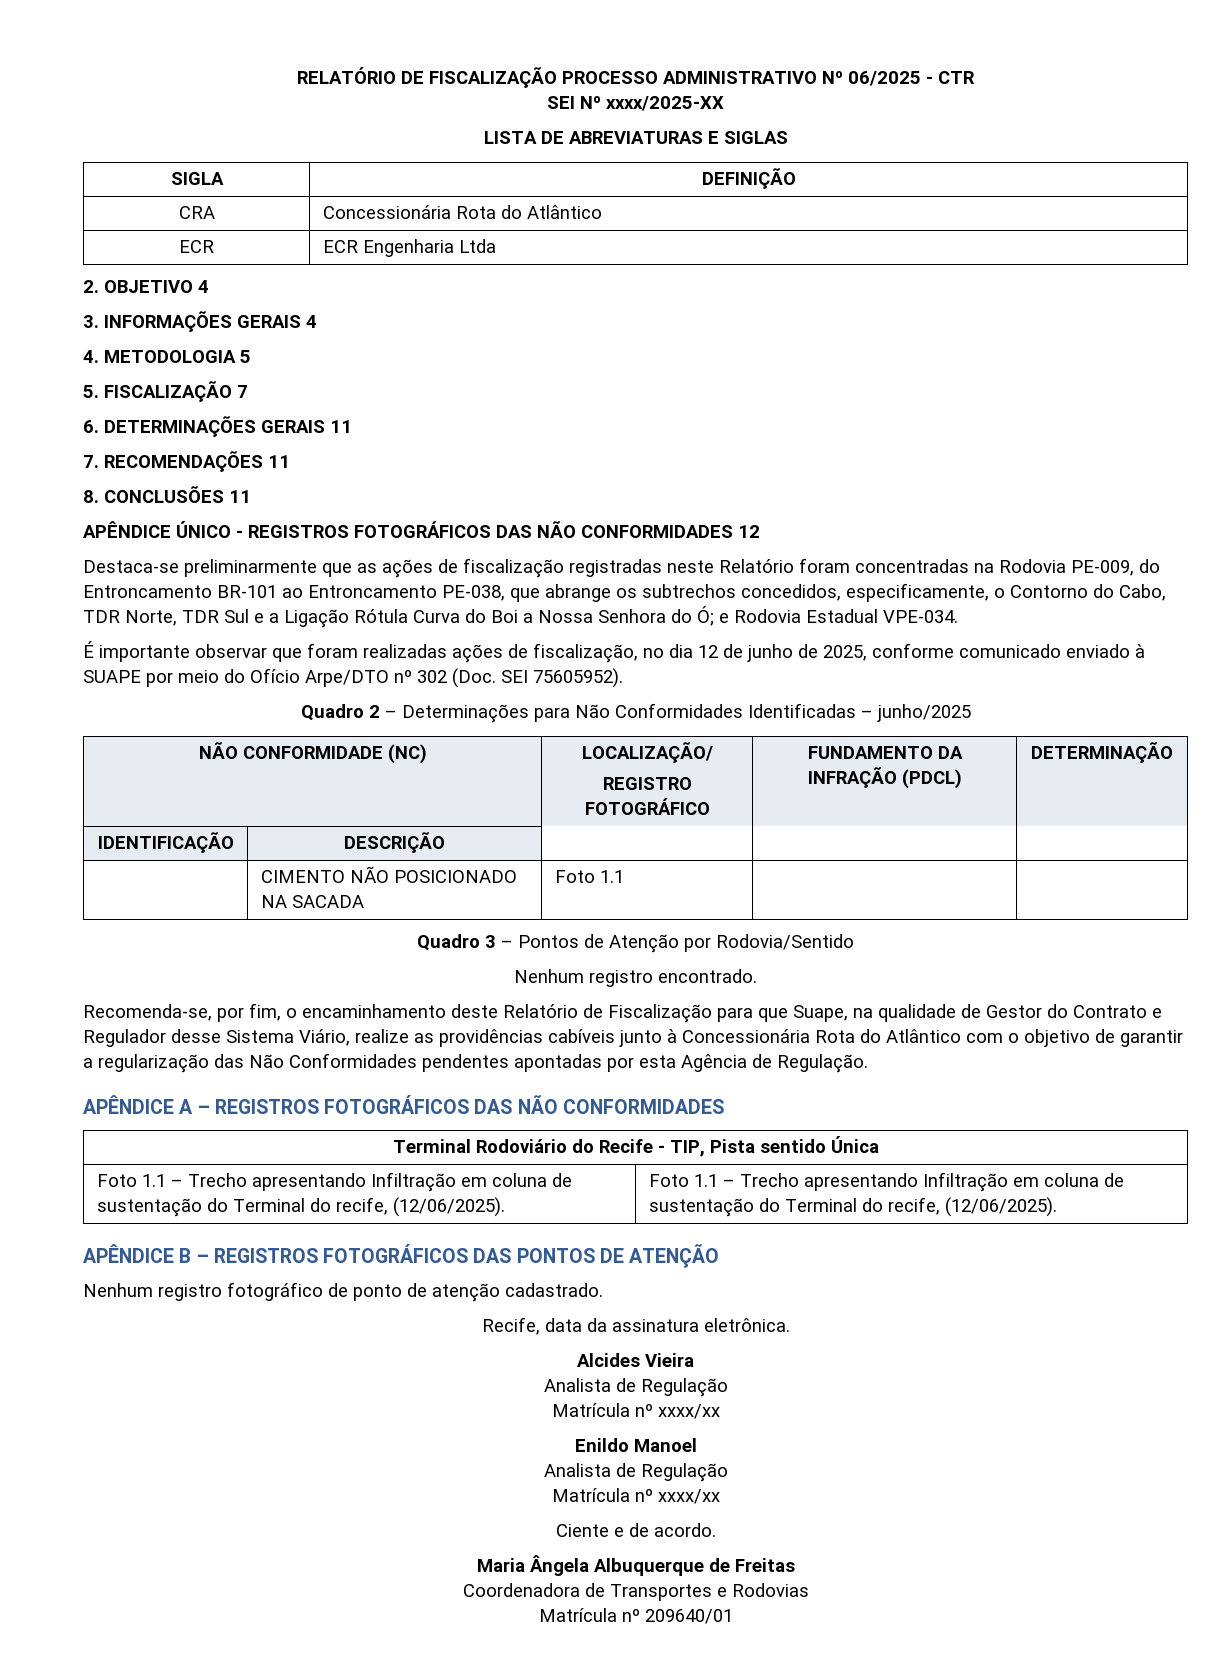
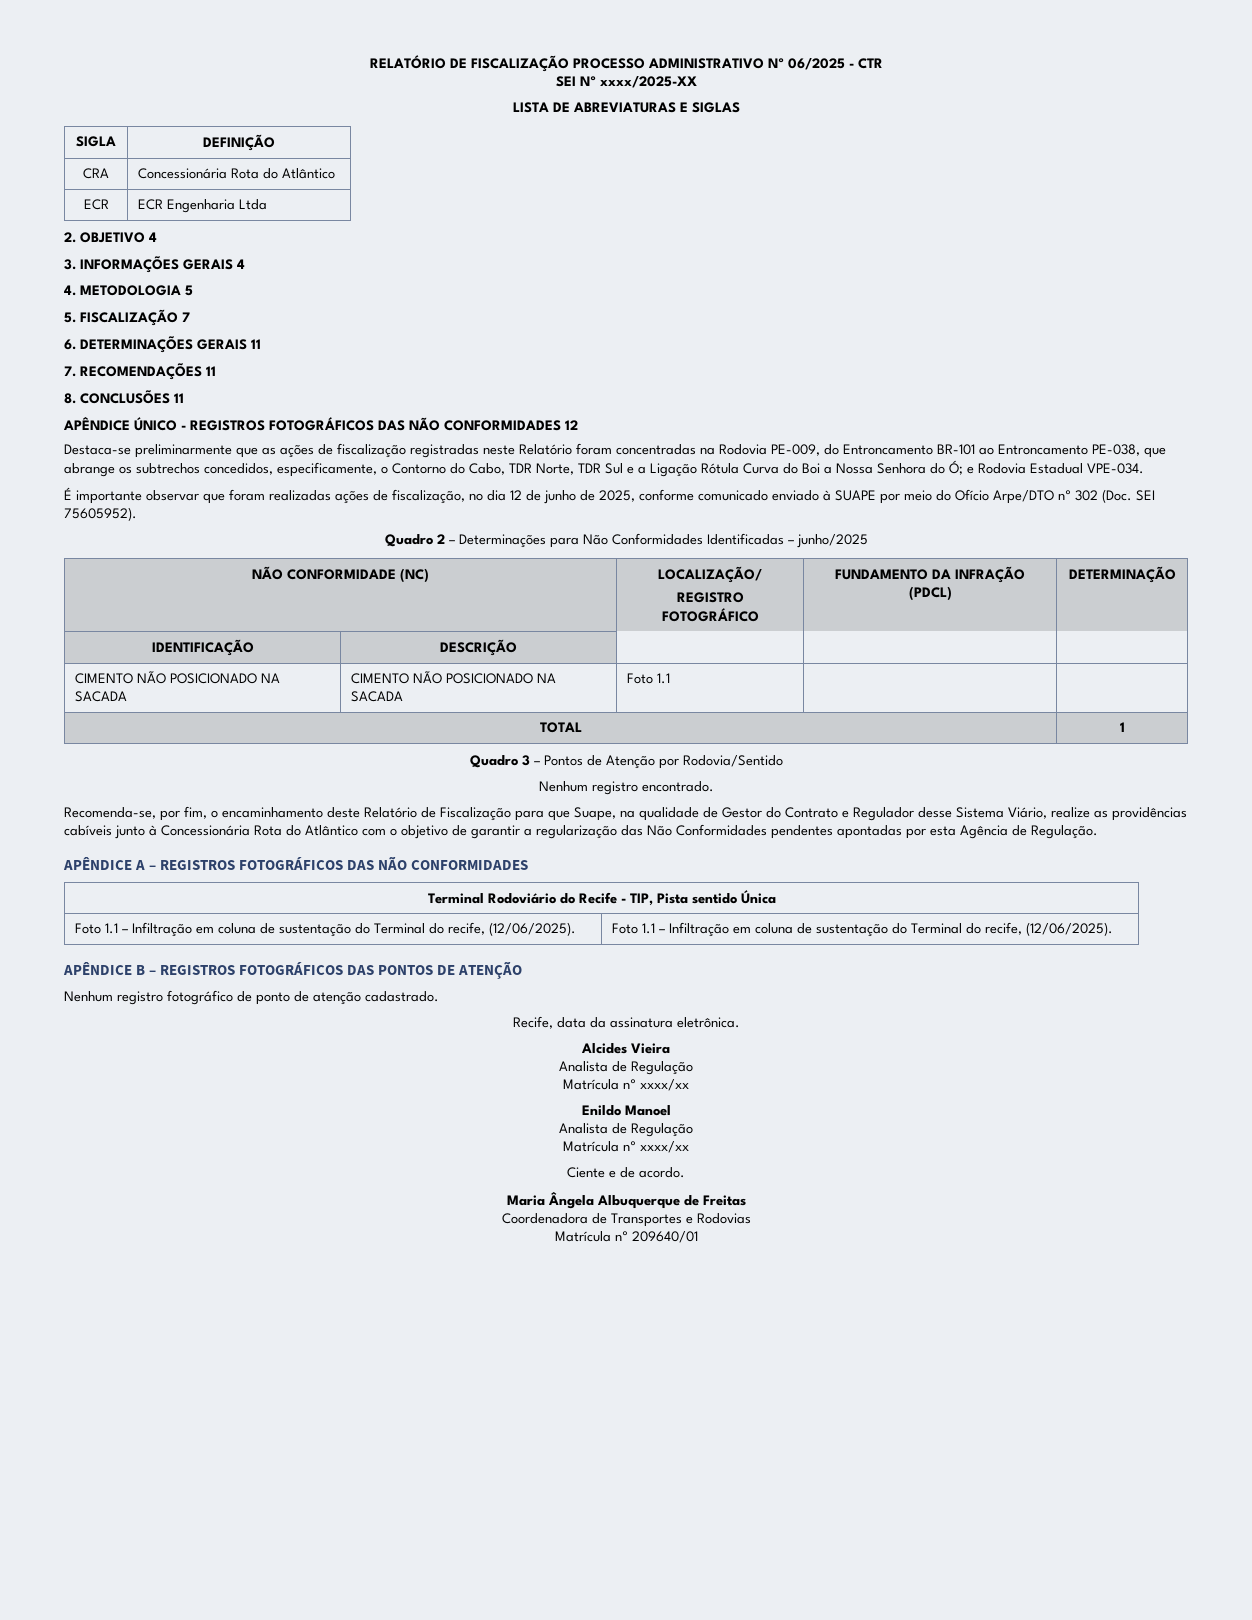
(445, 842) none -> [75,671,281,684] [75,691,128,702] CIMENTO NÃO POSICIONADO NA SACADA
(624, 876) none -> [539,722,582,733] [1119,722,1125,732] // TOTAL | 1
[187,1173,366,1191] Trecho apresentando -> (129, 931) none
[739,1173,918,1191] Trecho apresentando -> (666, 931) none

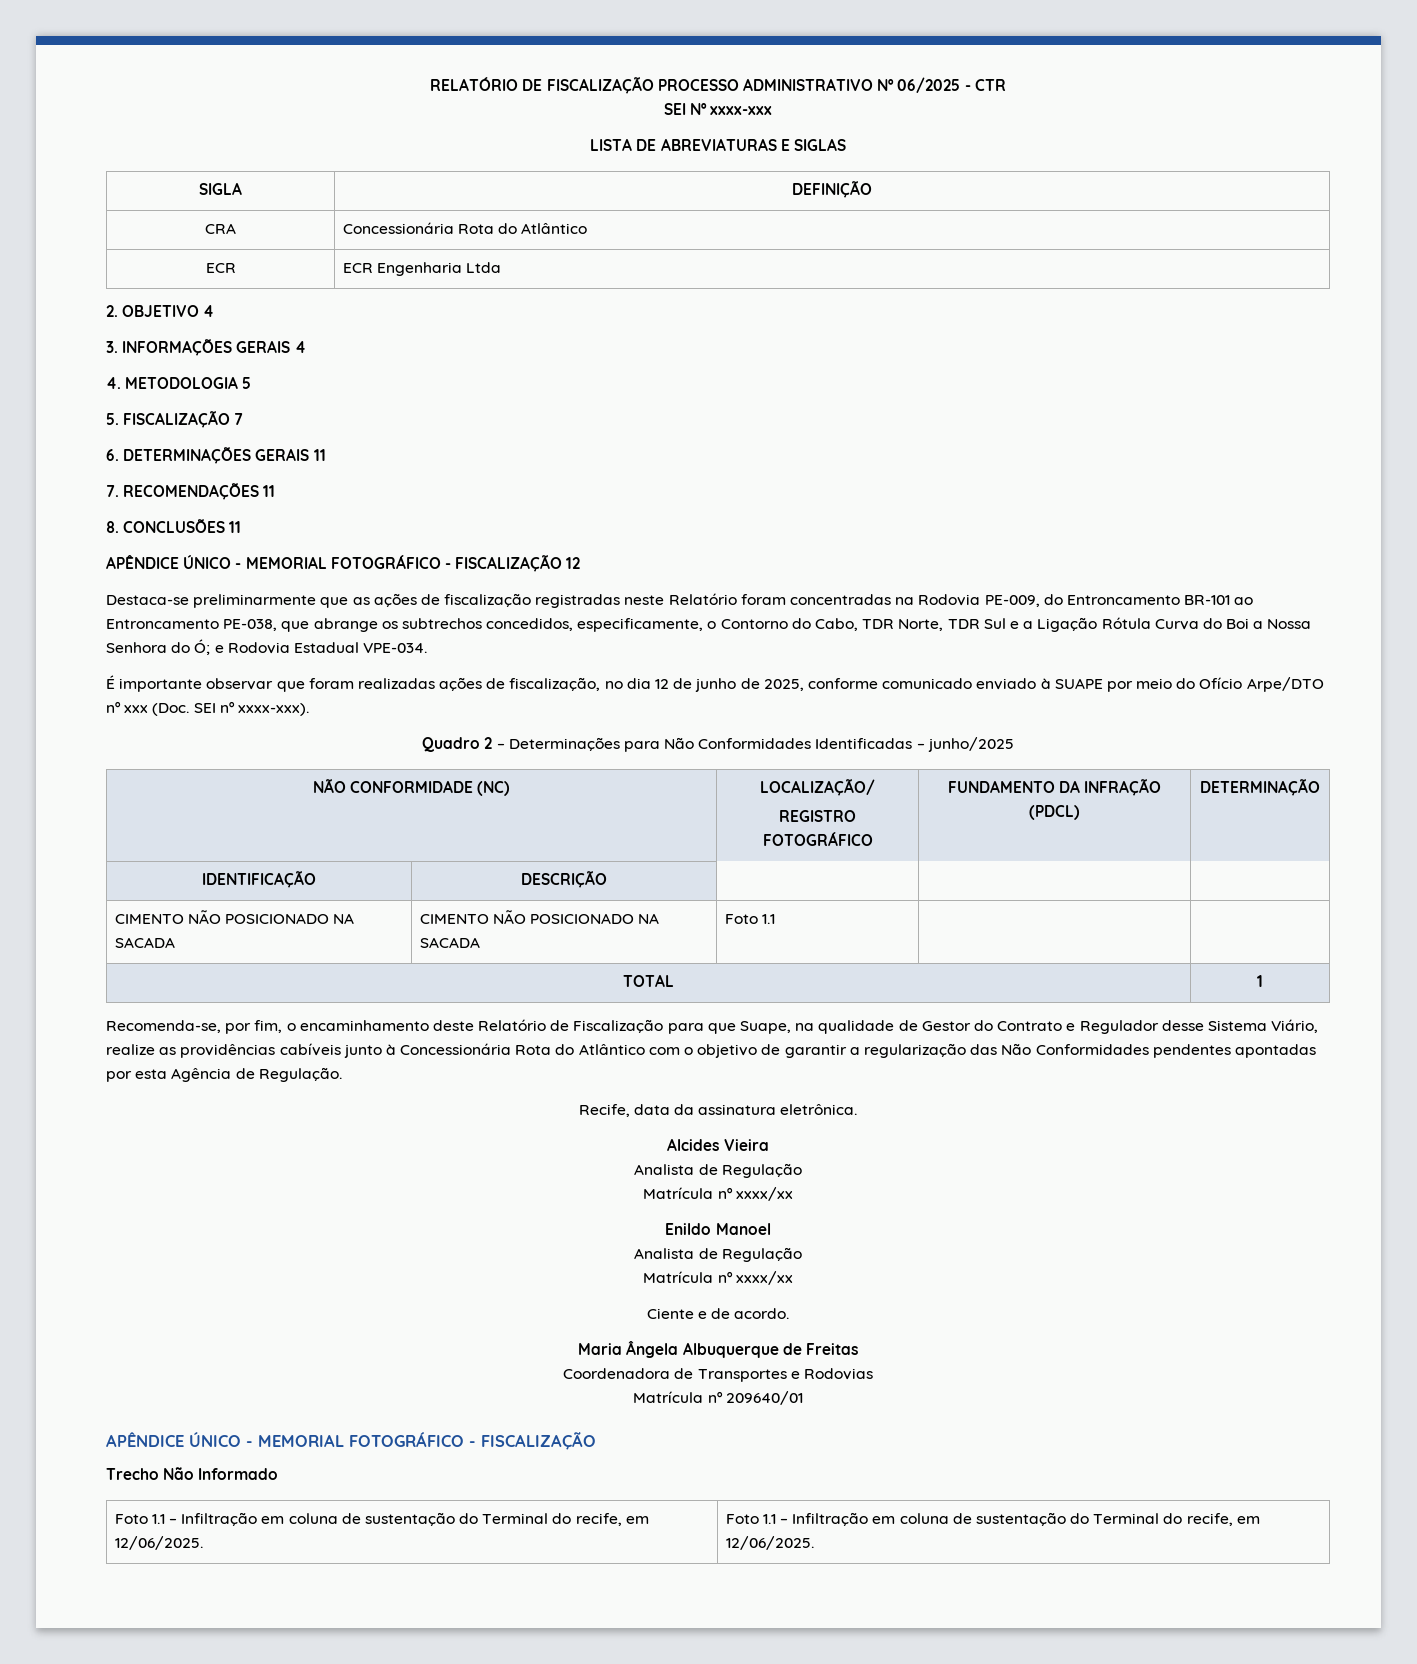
[599,76,697,88] xxxx/2025-XX -> [710,106,773,115] xxxx-xxx
[190,417,561,431] REGISTROS FOTOGRÁFICOS DAS NÃO CONFORMIDADES -> [245,555,563,572] MEMORIAL FOTOGRÁFICO - FISCALIZAÇÃO
[1075,490,1098,501] 302 -> [124,705,149,713] xxx
[64,507,137,521] 75605952). -> [219,701,309,716] nº xxxx-xxx).
[469,755,783,769] [538,781,714,795] // Quadro 3 – Pontos de Atenção por Rodovia/Sentido // Nenhum registro encontrado. -> (1263, 981) none
[63,856,529,870] [427,890,776,906] [75,922,577,937] [612,922,1114,937] [63,961,523,979] [64,990,439,1005] // APÊNDICE A – REGISTROS FOTOGRÁFICOS DAS NÃO CONFORMIDADES // Terminal Rodoviário do Recife - TIP, Pista sentido Única // Foto 1.1 – Infiltração em coluna de sustentação do Terminal do recife, (12/06/2025). | Foto 1.1 – Infiltração em coluna de sustentação do Terminal do recife, (12/06/2025). // APÊNDICE B – REGISTROS FOTOGRÁFICOS DAS PONTOS DE ATENÇÃO // Nenhum registro fotográfico de ponto de atenção cadastrado. -> (342, 1074) none
(698, 1237) none -> [106,1432,596,1450] [106,1467,279,1480] [114,1512,649,1526] [114,1536,203,1550] [725,1512,1260,1526] [725,1536,814,1550] // APÊNDICE ÚNICO - MEMORIAL FOTOGRÁFICO - FISCALIZAÇÃO // Trecho Não Informado // Foto 1.1 – Infiltração em coluna de sustentação do Terminal do recife, em 12/06/2025. | Foto 1.1 – Infiltração em coluna de sustentação do Terminal do recife, em 12/06/2025.

